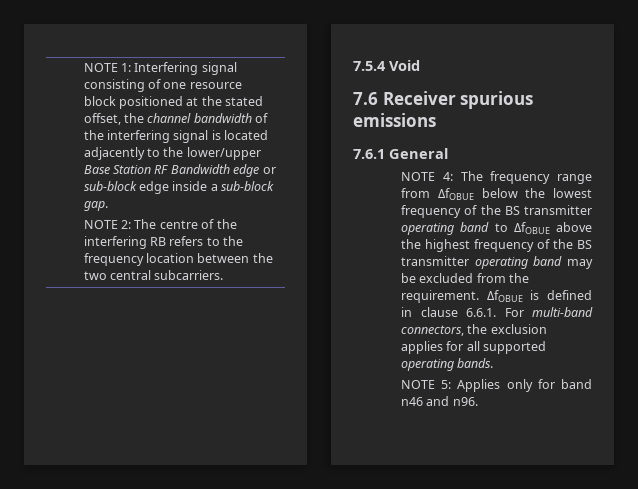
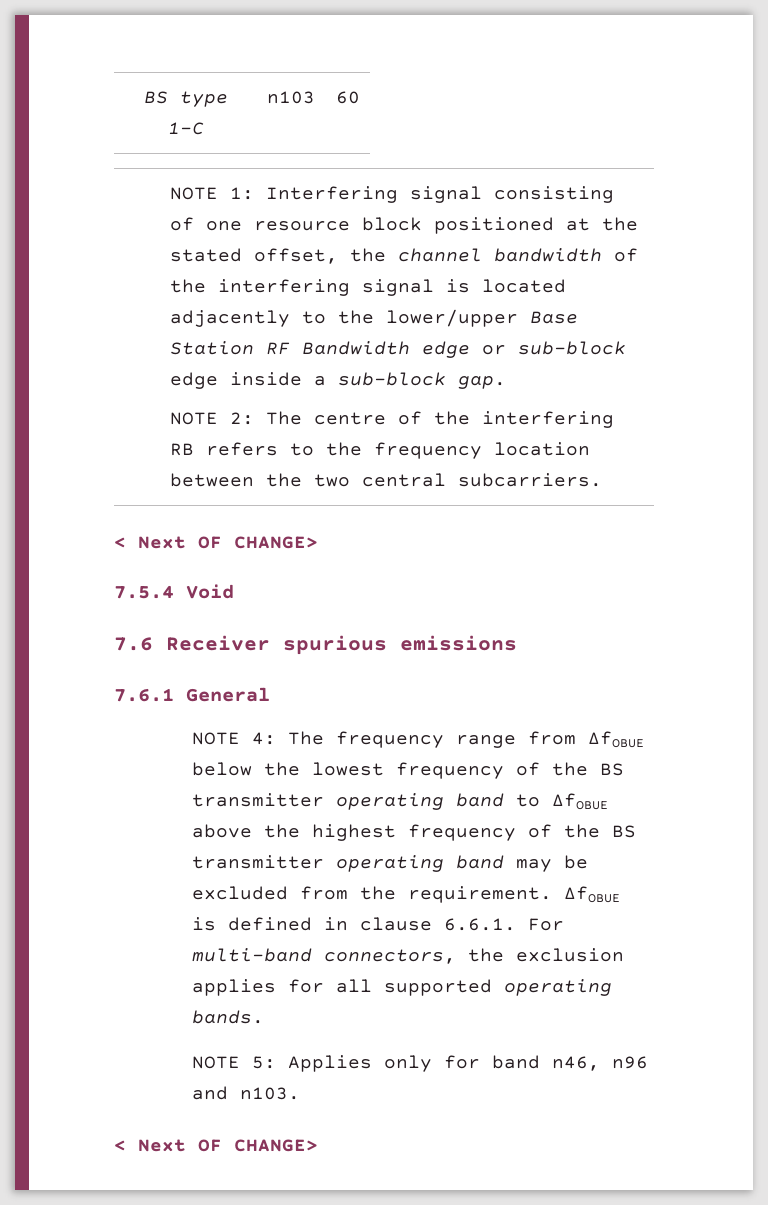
(83, 67) none -> [143,91,228,107] [167,122,204,135] [267,91,315,104] [335,91,360,104] BS type 1-C | n103 | 60 //
(224, 275) none -> [114,536,318,549] // < Next OF CHANGE>
[401,396,478,406] n46 and n96. -> [551,1056,648,1071] [191,1086,300,1100] [114,1139,318,1152] n46, n96 and n103. // < Next OF CHANGE>

